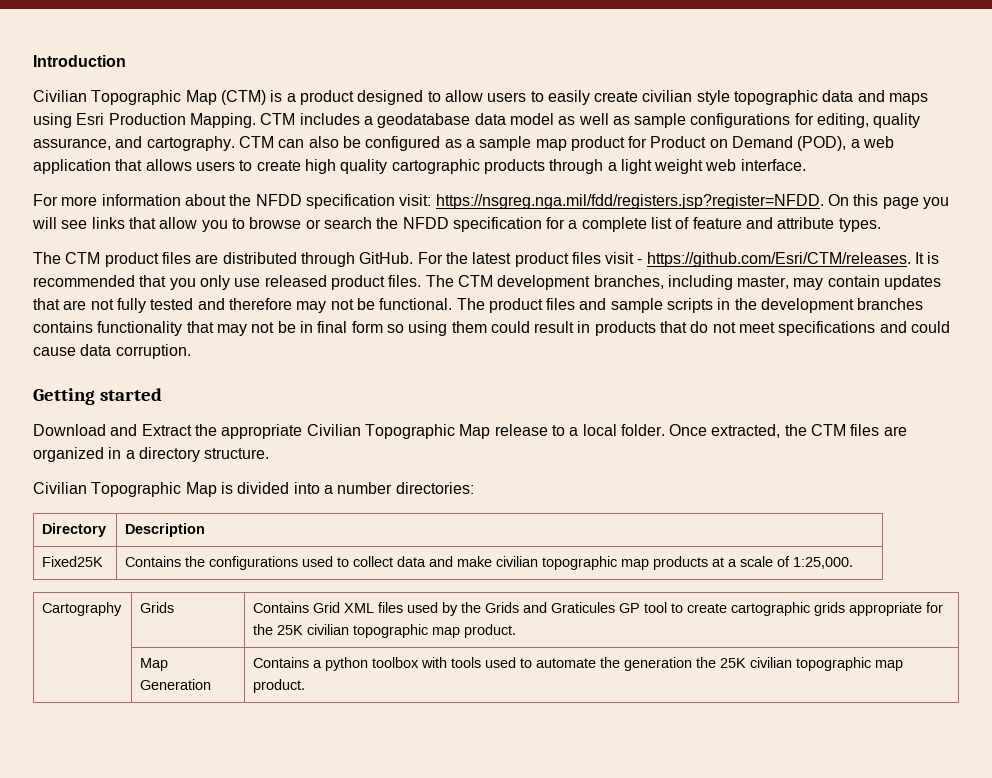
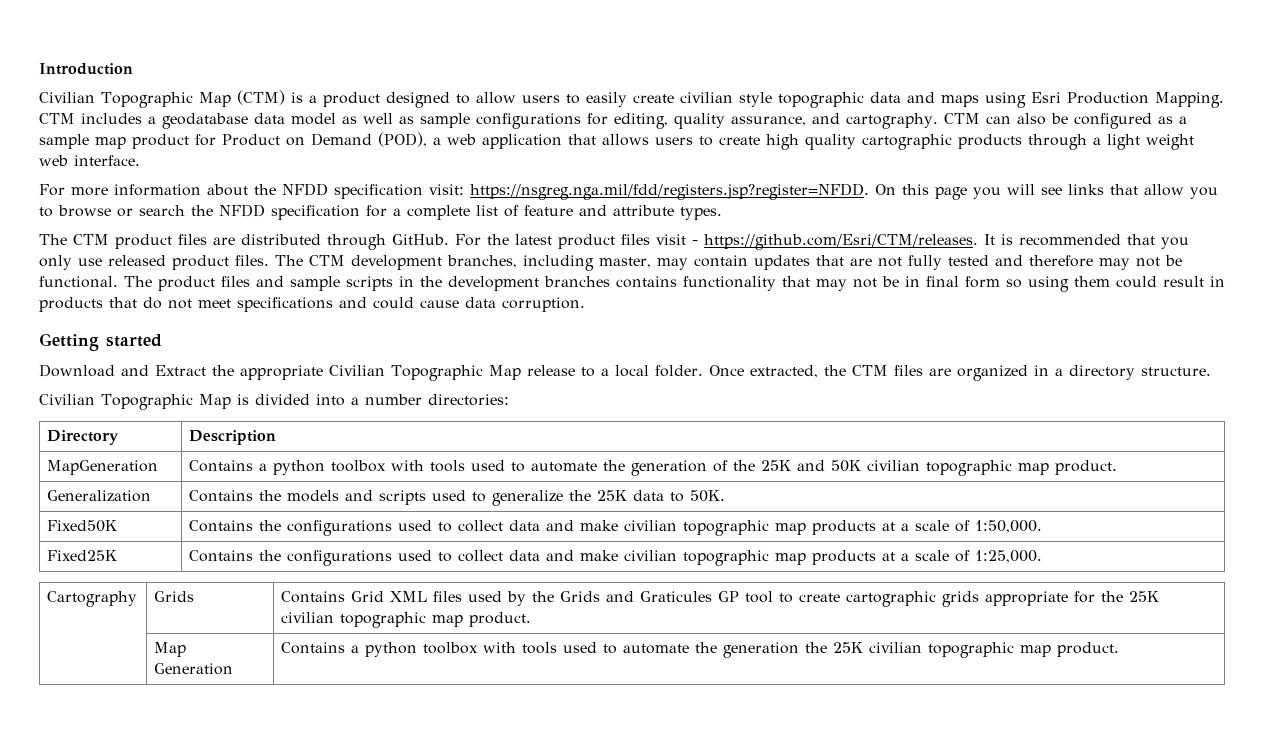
(206, 530) none -> [47,460,159,475] [189,460,1118,476] [47,490,152,502] [189,490,726,506] [47,520,118,532] [189,520,1043,536] // MapGeneration | Contains a python toolbox with tools used to automate the generation of the 25K and 50K civilian topographic map product. // Generalization | Contains the models and scripts used to generalize the 25K data to 50K. // Fixed50K | Contains the configurations used to collect data and make civilian topographic map products at a scale of 1:50,000.

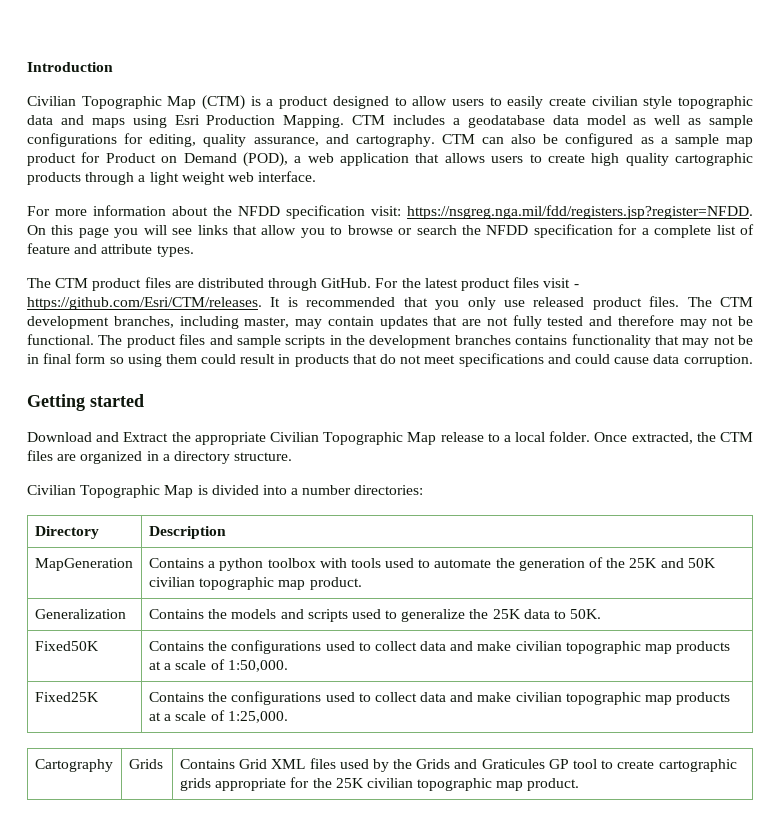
[154,642,187,657] [154,663,234,675] [281,642,1120,658] // | Map Generation | Contains a python toolbox with tools used to automate the generation the 25K civilian topographic map product. -> (580, 784) none

